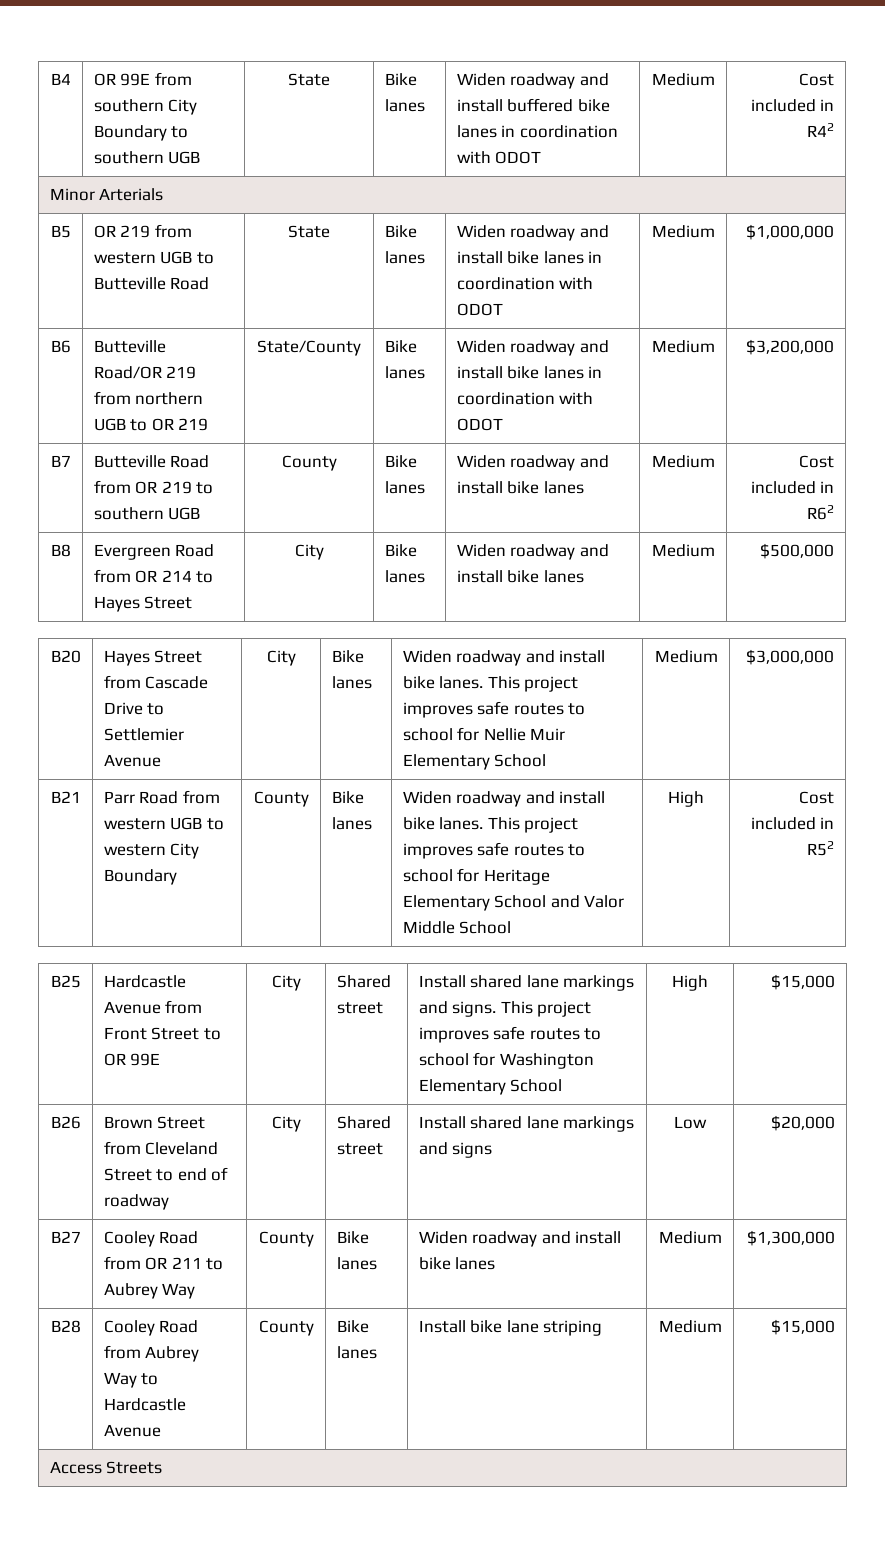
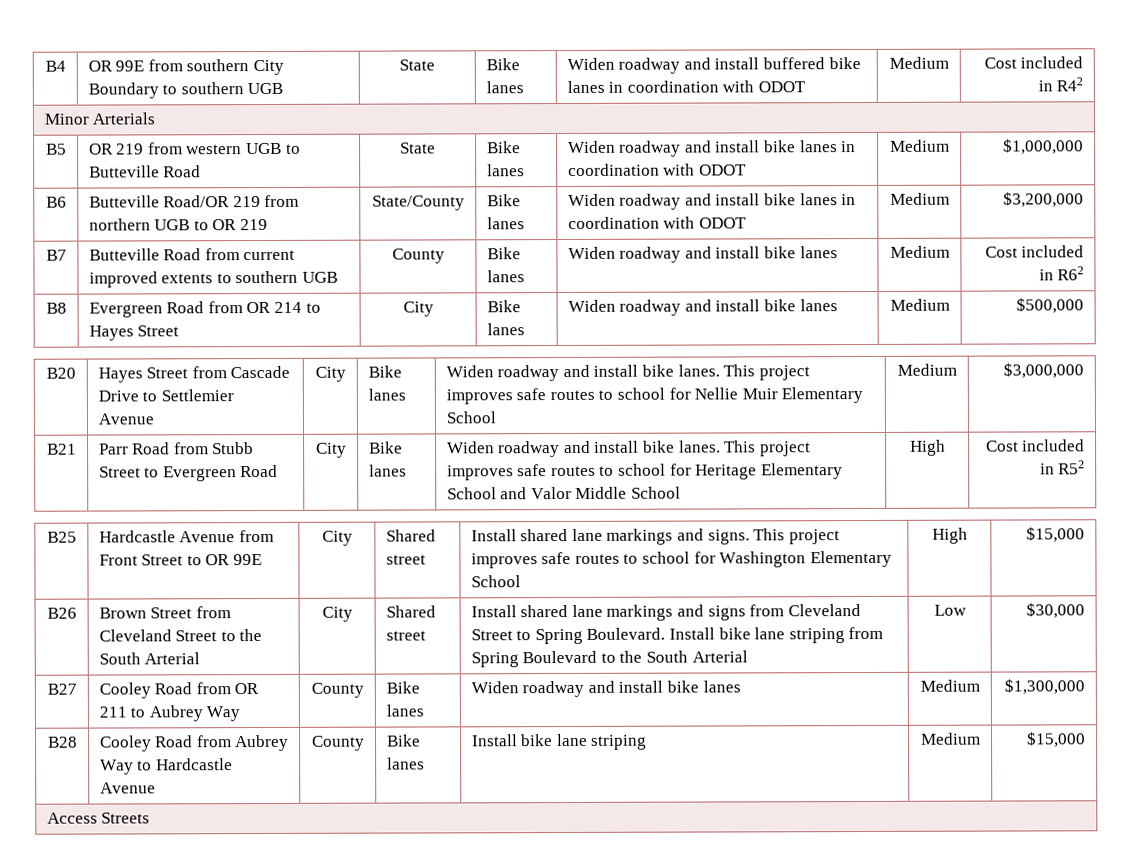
[135,481,192,494] OR 219 -> [243,249,296,261] [88,271,214,288] current improved extents
[103,817,224,830] [103,843,200,859] [103,869,177,885] [253,791,309,807] western UGB to western City Boundary | County -> [212,442,255,455] [98,464,279,482] [315,442,347,458] Stubb Street to Evergreen Road | City
[177,1167,229,1181] [103,1194,169,1210] end of roadway -> [239,629,263,642] [98,652,201,665] the South Arterial
(493, 1150) none -> [749,604,861,617] [470,626,884,645] [470,650,748,668] from Cleveland Street to Spring Boulevard. Install bike lane striping from Spring Boulevard to the South Arterial
[771,1115,836,1131] $20,000 -> [1026,602,1086,619] $30,000

